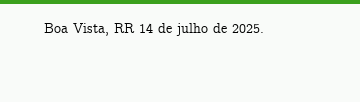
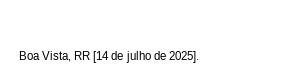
[139,23,153,33] 14 -> [93,51,110,63] [14
[232,24,264,33] 2025. -> [168,51,199,63] 2025].

